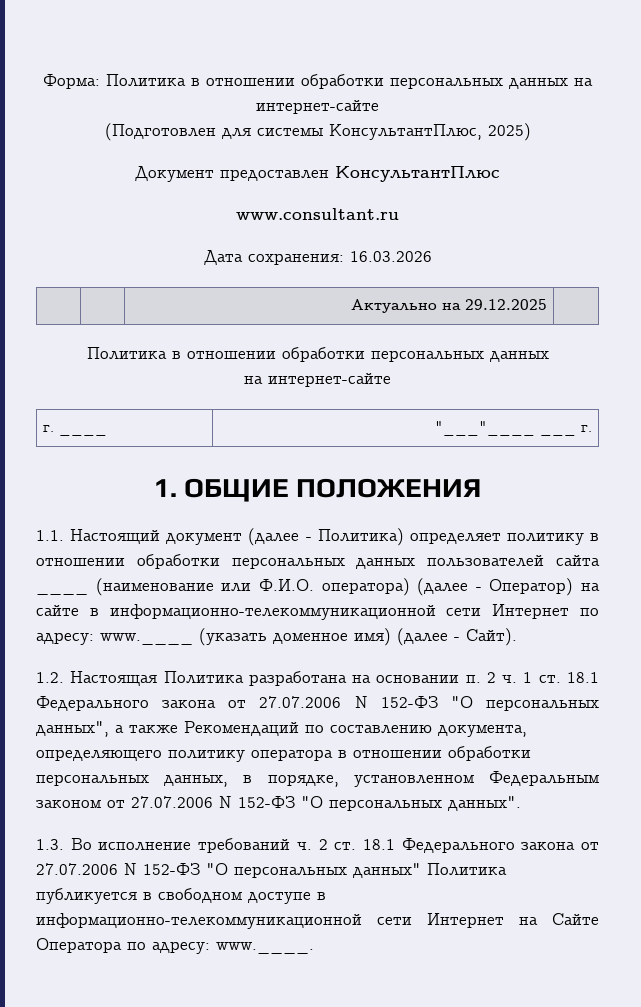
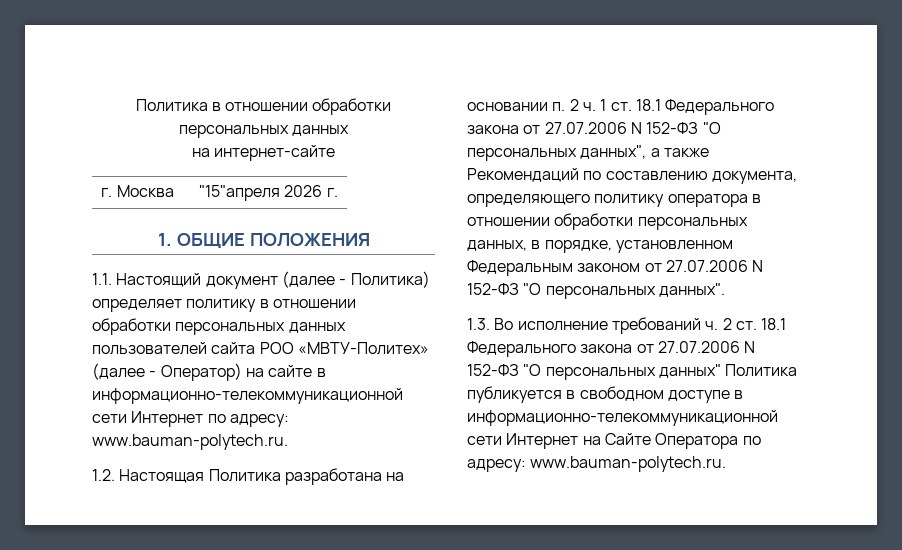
[43,74,593,89] [256,100,379,114] [104,123,531,141] [135,166,500,182] [236,208,399,220] [203,250,432,265] [351,299,548,313] Форма: Политика в отношении обработки персональных данных на интернет-сайте // (Подготовлен для системы КонсультантПлюс, 2025) // Документ предоставлен КонсультантПлюс // www.consultant.ru // Дата сохранения: 16.03.2026 // | | Актуально на 29.12.2025 | // -> (135, 105) none
[58,432,107,436] [435,421,577,436] ____ | "___"____ ___ -> [116,185,174,197] [198,185,323,201] Москва | "15"апреля 2026
[36,578,410,596] ____ (наименование или Ф.И.О. оператора) -> [259,342,429,355] РОО «МВТУ-Политех»
[100,628,517,646] www.____ (указать доменное имя) (далее - Сайт). -> [92,434,288,450] www.bauman-polytech.ru.
[216,942,314,954] www.____. -> [530,456,727,472] www.bauman-polytech.ru.

